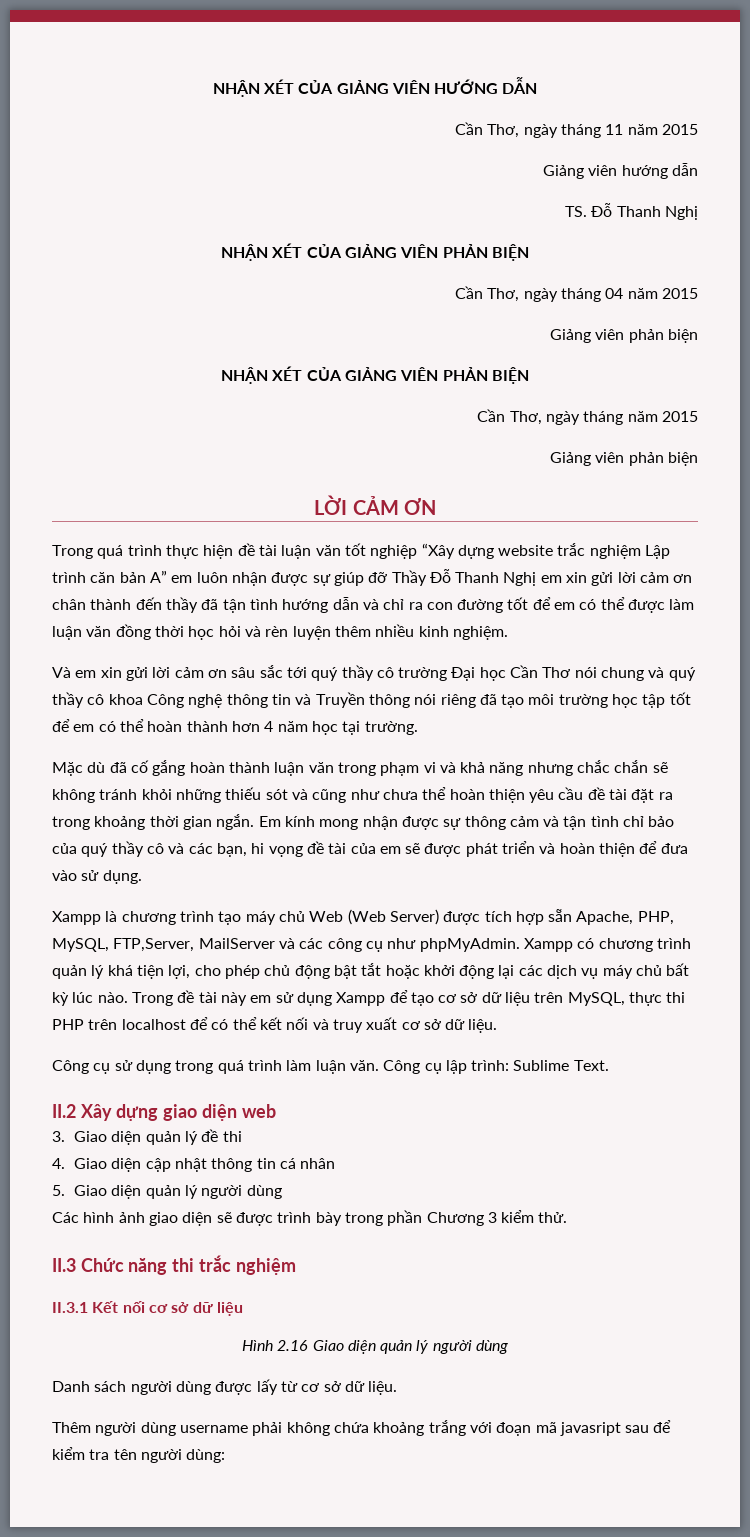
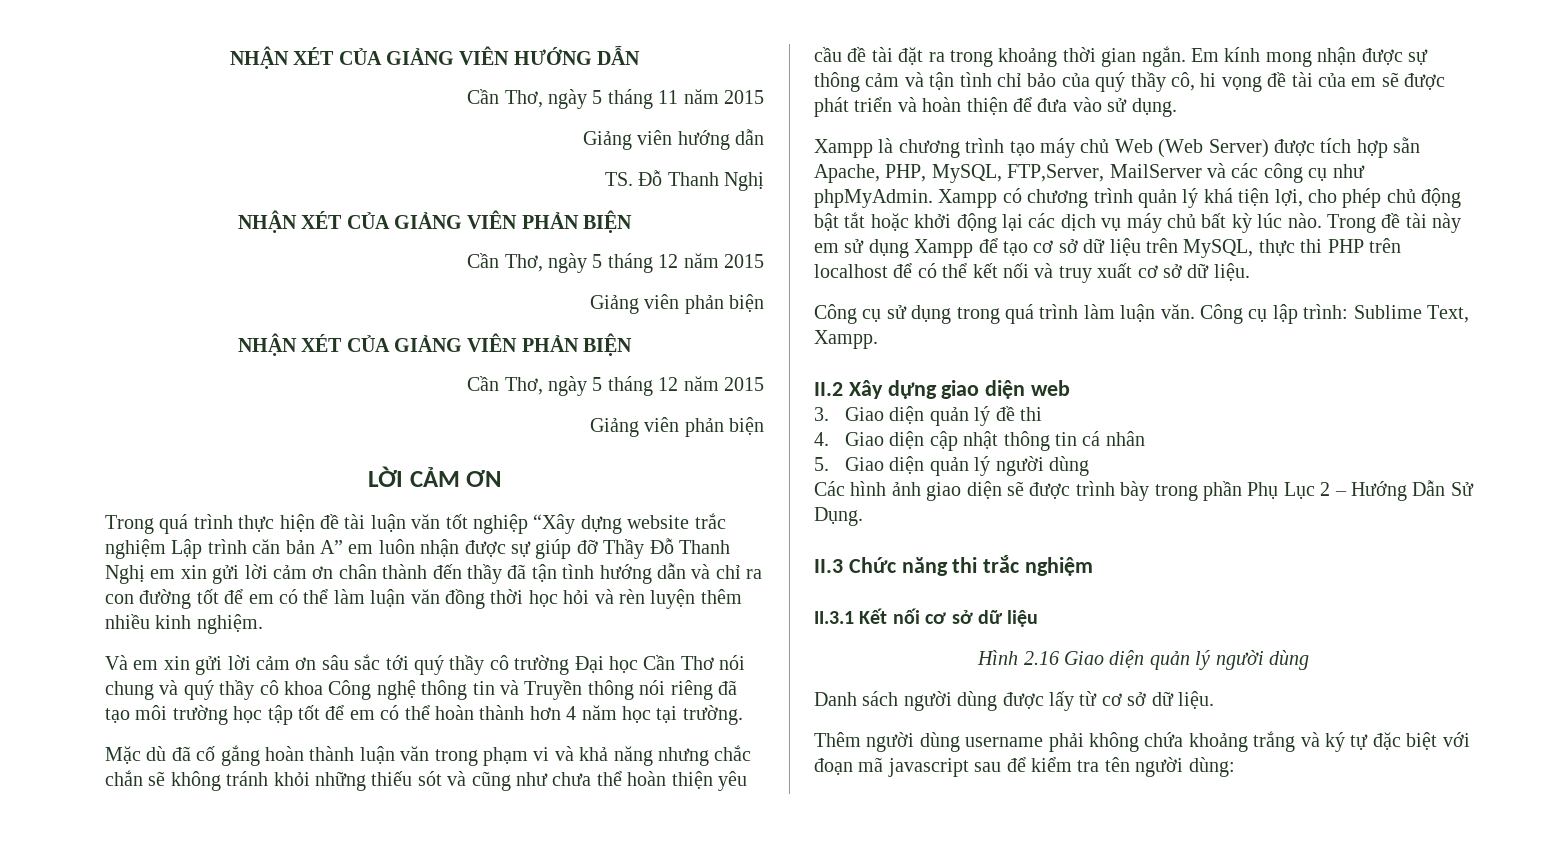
(558, 131) none -> [592,90,603,104] 5
[561,288,624,302] tháng 04 -> [592,253,679,273] 5 tháng 12
[583,411,624,425] tháng -> [592,376,679,396] 5 tháng 12
[628,599,666,613] được -> (329, 596) none
[146,843,247,857] cô và các bạn, -> [1171,72,1195,91] cô,
[573,1060,609,1071] Text. -> [1426,305,1469,323] [814,330,878,349] Text, Xampp.
[426,1210,568,1226] Chương 3 kiểm thử. -> [1247,480,1474,501] [814,507,863,526] Phụ Lục 2 – Hướng Dẫn Sử Dụng.
(466, 1428) none -> [1300,732,1438,752] và ký tự đặc biệt
[559,1422,621,1436] javasript -> [887,758,969,777] javascript

